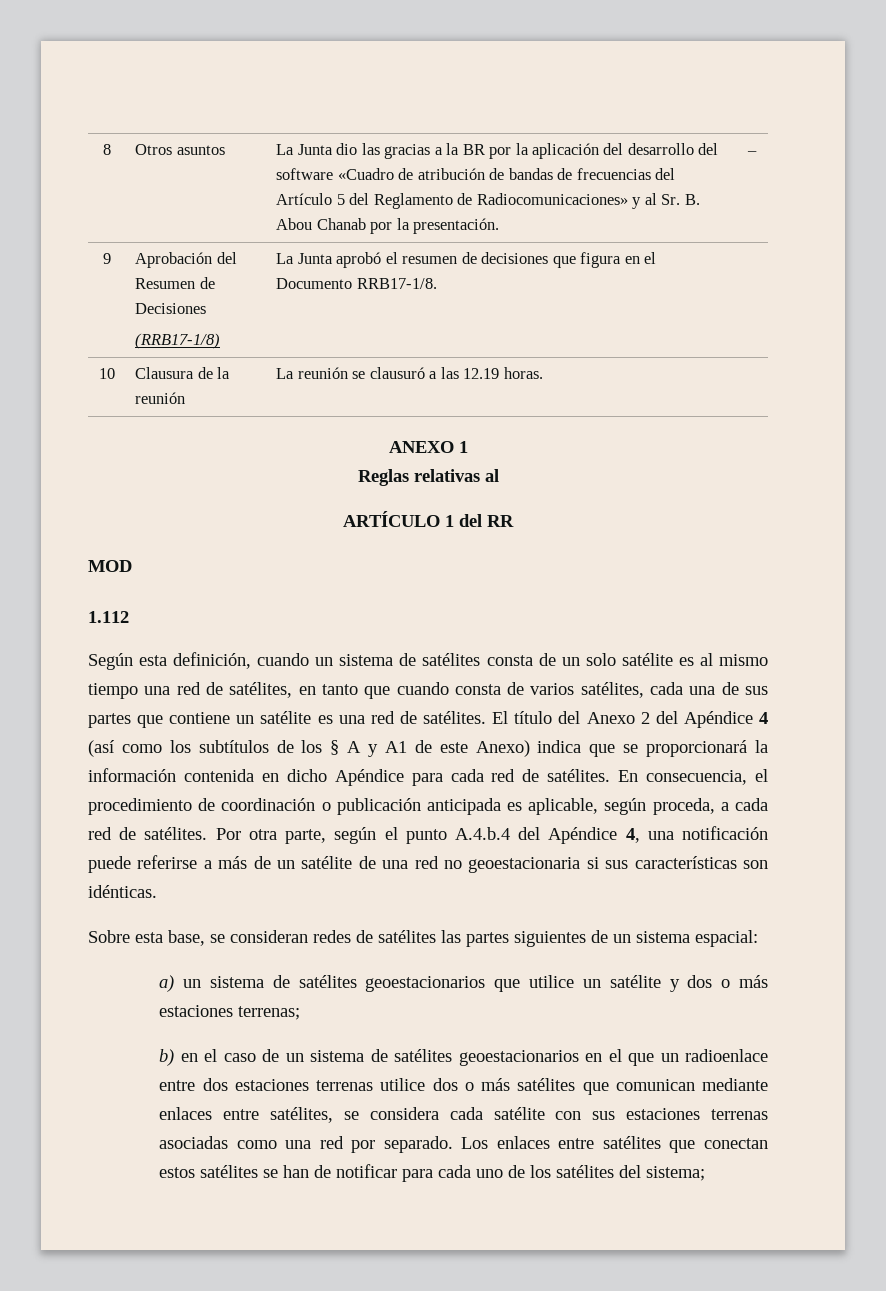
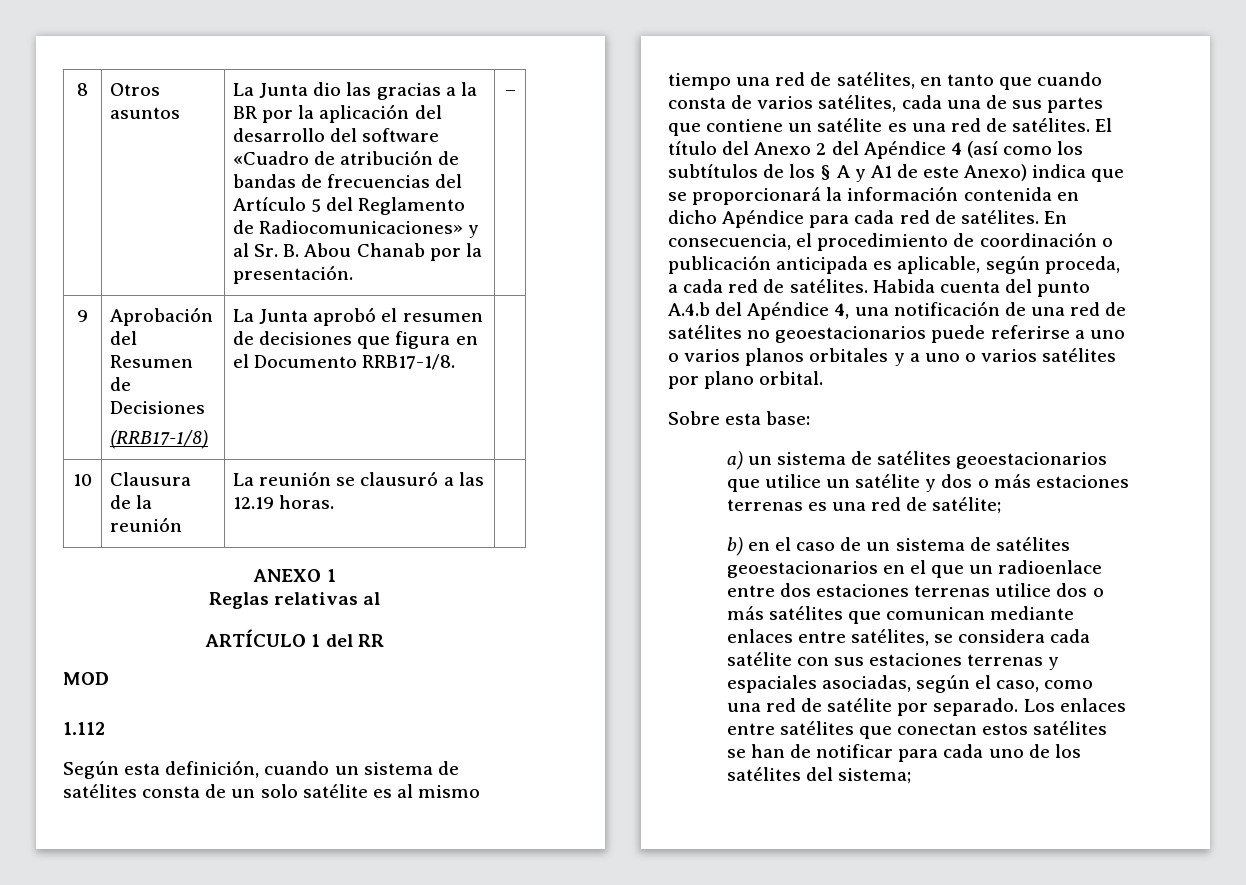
[215,827,510,844] Por otra parte, según el punto A.4.b.4 -> [872,279,1091,297] [668,302,710,316] Habida cuenta del punto A.4.b
[88,855,768,873] [88,885,157,898] [88,930,758,947] puede referirse a más de un satélite de una red no geoestacionaria si sus características son idénticas. // Sobre esta base, se consideran redes de satélites las partes siguientes de un sistema espacial: -> [1004,302,1127,316] [668,325,1125,343] [668,348,1117,366] [668,371,824,389] [668,411,811,425] de una red de satélites no geoestacionarios puede referirse a uno o varios planos orbitales y a uno o varios satélites por plano orbital. // Sobre esta base:
[238,1006,301,1020] terrenas; -> [726,497,1002,514] terrenas es una red de satélite;
[159,1136,229,1149] asociadas -> [1048,657,1060,670] [726,675,1040,693] y espaciales asociadas, según el caso,
(344, 1142) none -> [801,698,893,712] de satélite

